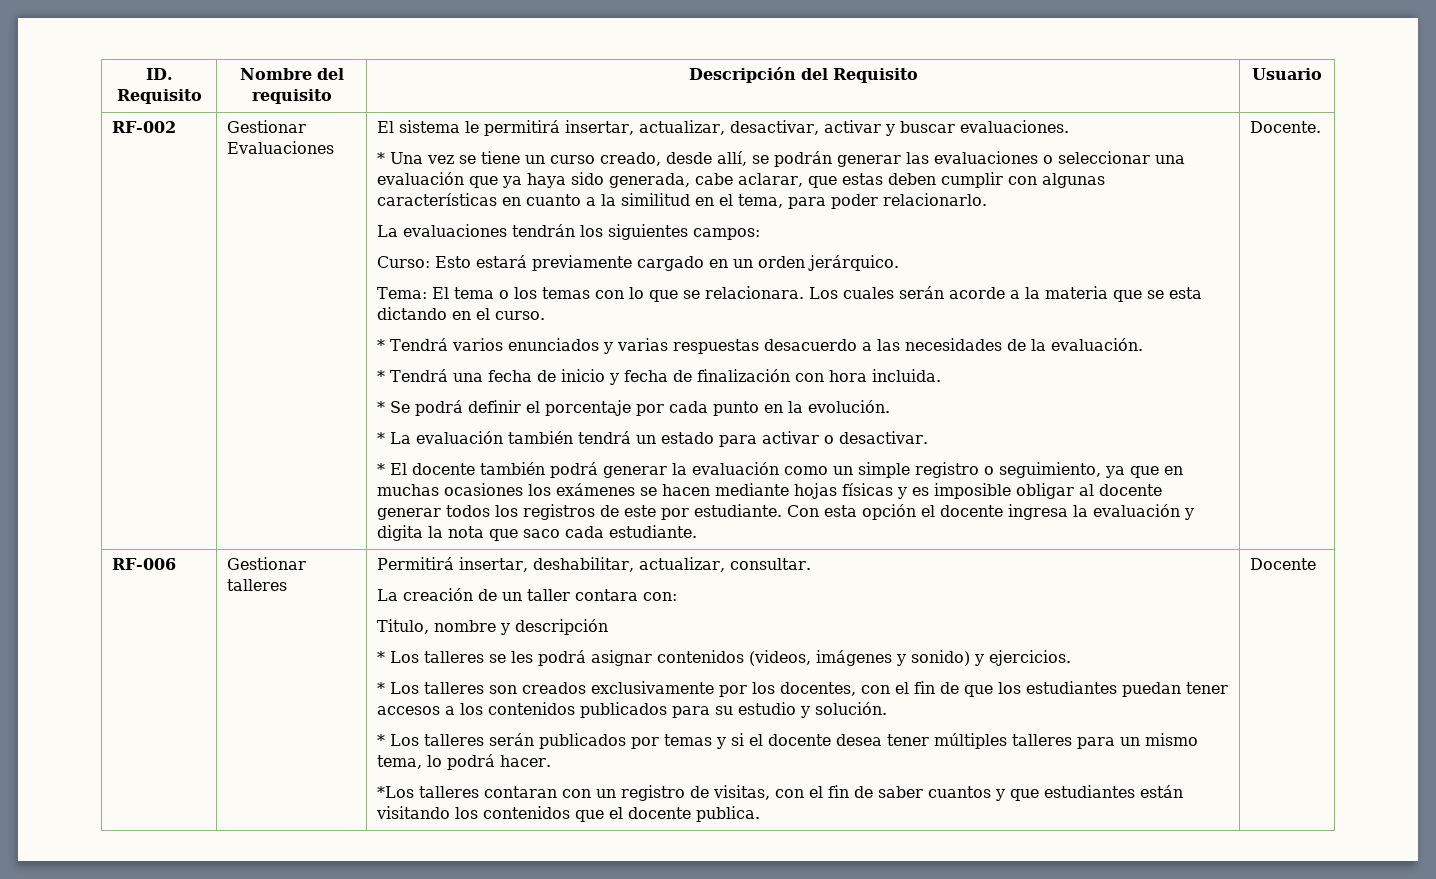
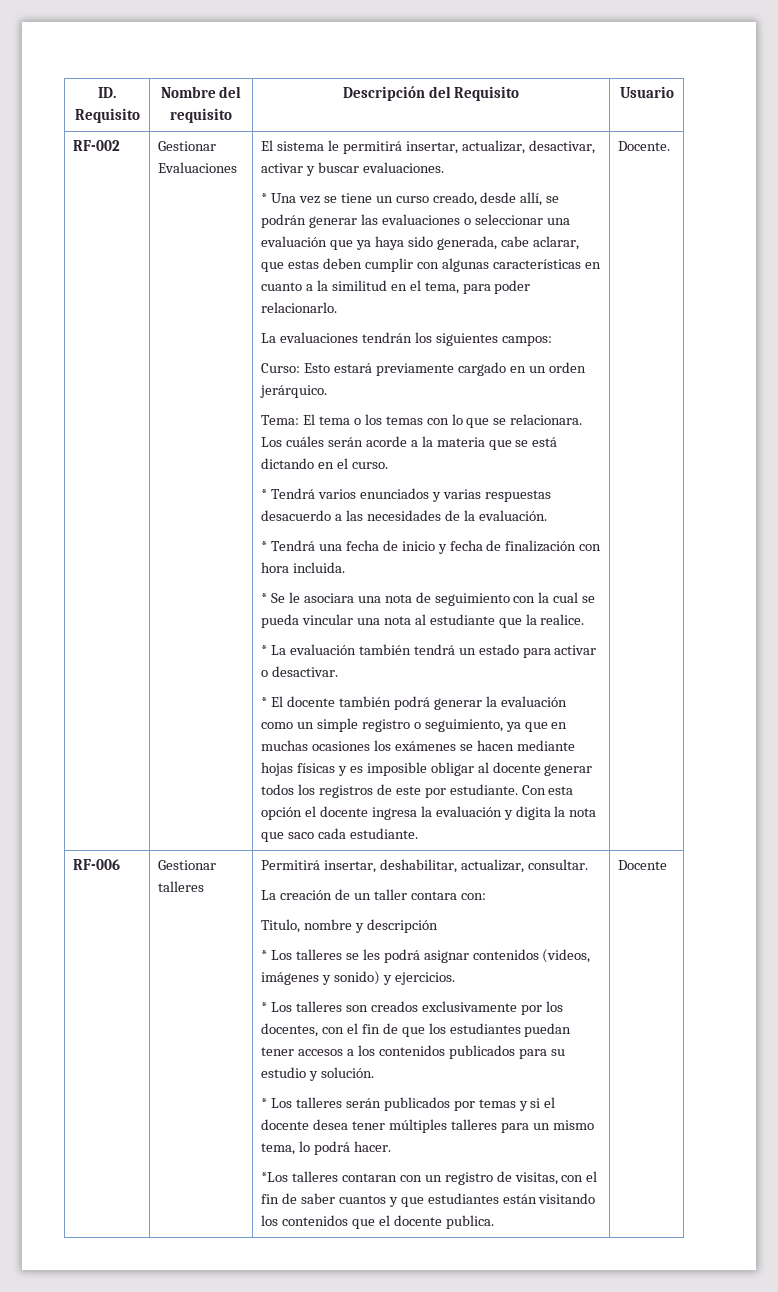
[842,287,894,299] cuales -> [286,436,325,447] cuáles
[1168,287,1202,299] esta -> [532,437,558,447] está
[415,400,891,416] podrá definir el porcentaje por cada punto en la evolución. -> [288,592,596,606] [261,614,585,628] le asociara una nota de seguimiento con la cual se pueda vincular una nota al estudiante que la realice.

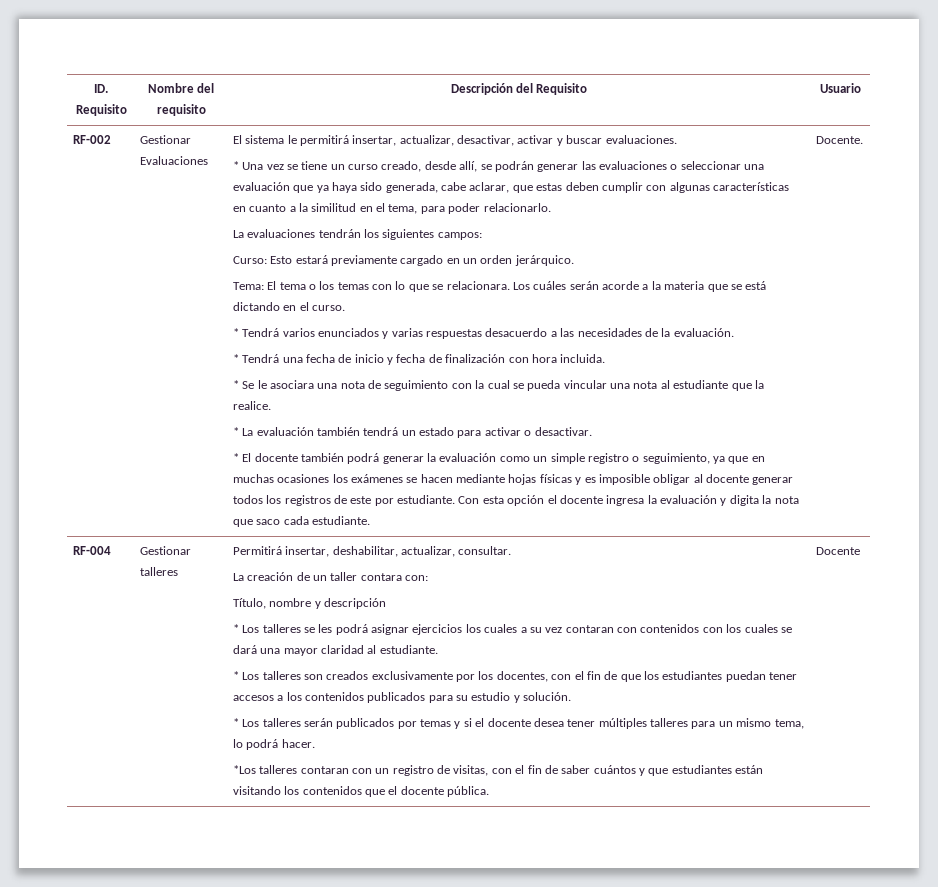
[73,859,121,870] RF-006 -> [72,546,111,555] RF-004
[261,919,301,933] Titulo, -> [232,598,266,609] Título,
[472,949,591,963] [261,971,455,985] contenidos (videos, imágenes y sonido) y ejercicios. -> [412,624,792,635] [232,645,438,656] ejercicios los cuales a su vez contaran con contenidos con los cuales se dará una mayor claridad al estudiante.
[338,1195,386,1204] cuantos -> [593,765,636,774] cuántos
[445,1215,494,1229] publica. -> [447,786,490,797] pública.

